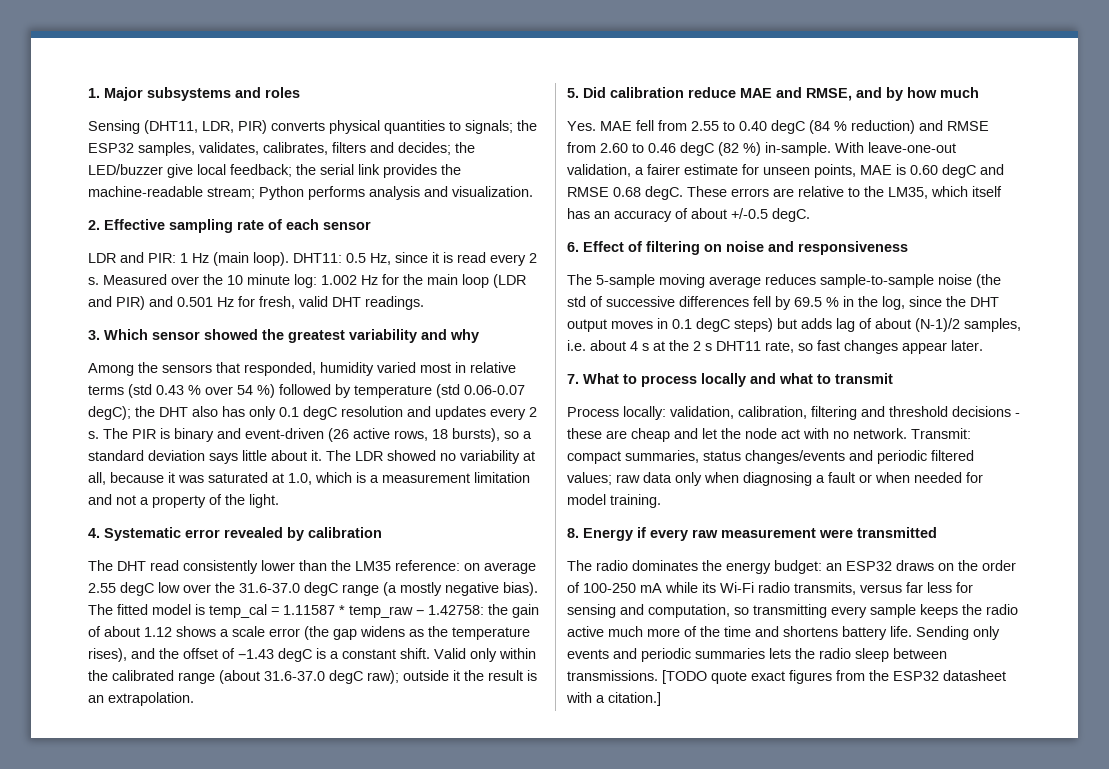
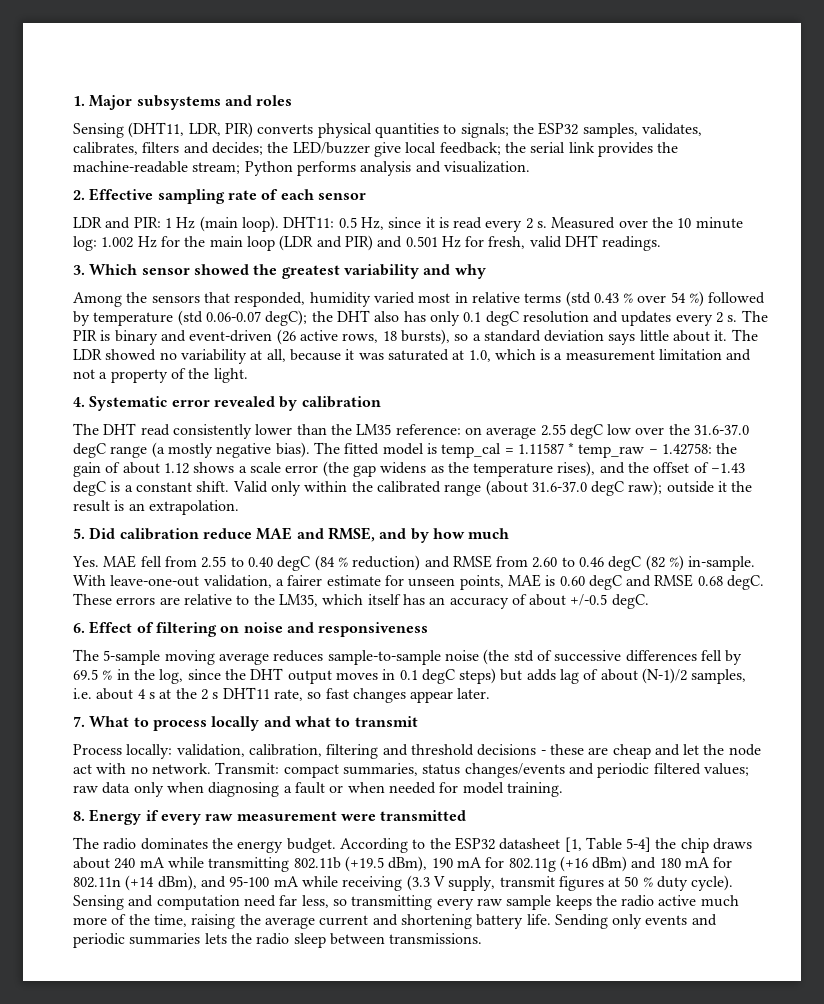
[774,560,1016,574] [567,582,973,595] [567,604,730,618] budget: an ESP32 draws on the order of 100-250 mA while its Wi-Fi radio transmits, versus far less for sensing and computation, -> [286,837,753,853] [73,856,733,872] [73,875,734,891] [73,895,329,910] budget. According to the ESP32 datasheet [1, Table 5-4] the chip draws about 240 mA while transmitting 802.11b (+19.5 dBm), 190 mA for 802.11g (+16 dBm) and 180 mA for 802.11n (+14 dBm), and 95-100 mA while receiving (3.3 V supply, transmit figures at 50 % duty cycle). Sensing and computation need far less,
(867, 612) none -> [476,898,502,906] raw
[724,626,838,637] time and shortens -> [153,914,472,929] time, raising the average current and shortening
[662,670,1006,684] [566,692,661,706] [TODO quote exact figures from the ESP32 datasheet with a citation.] -> (483, 938) none

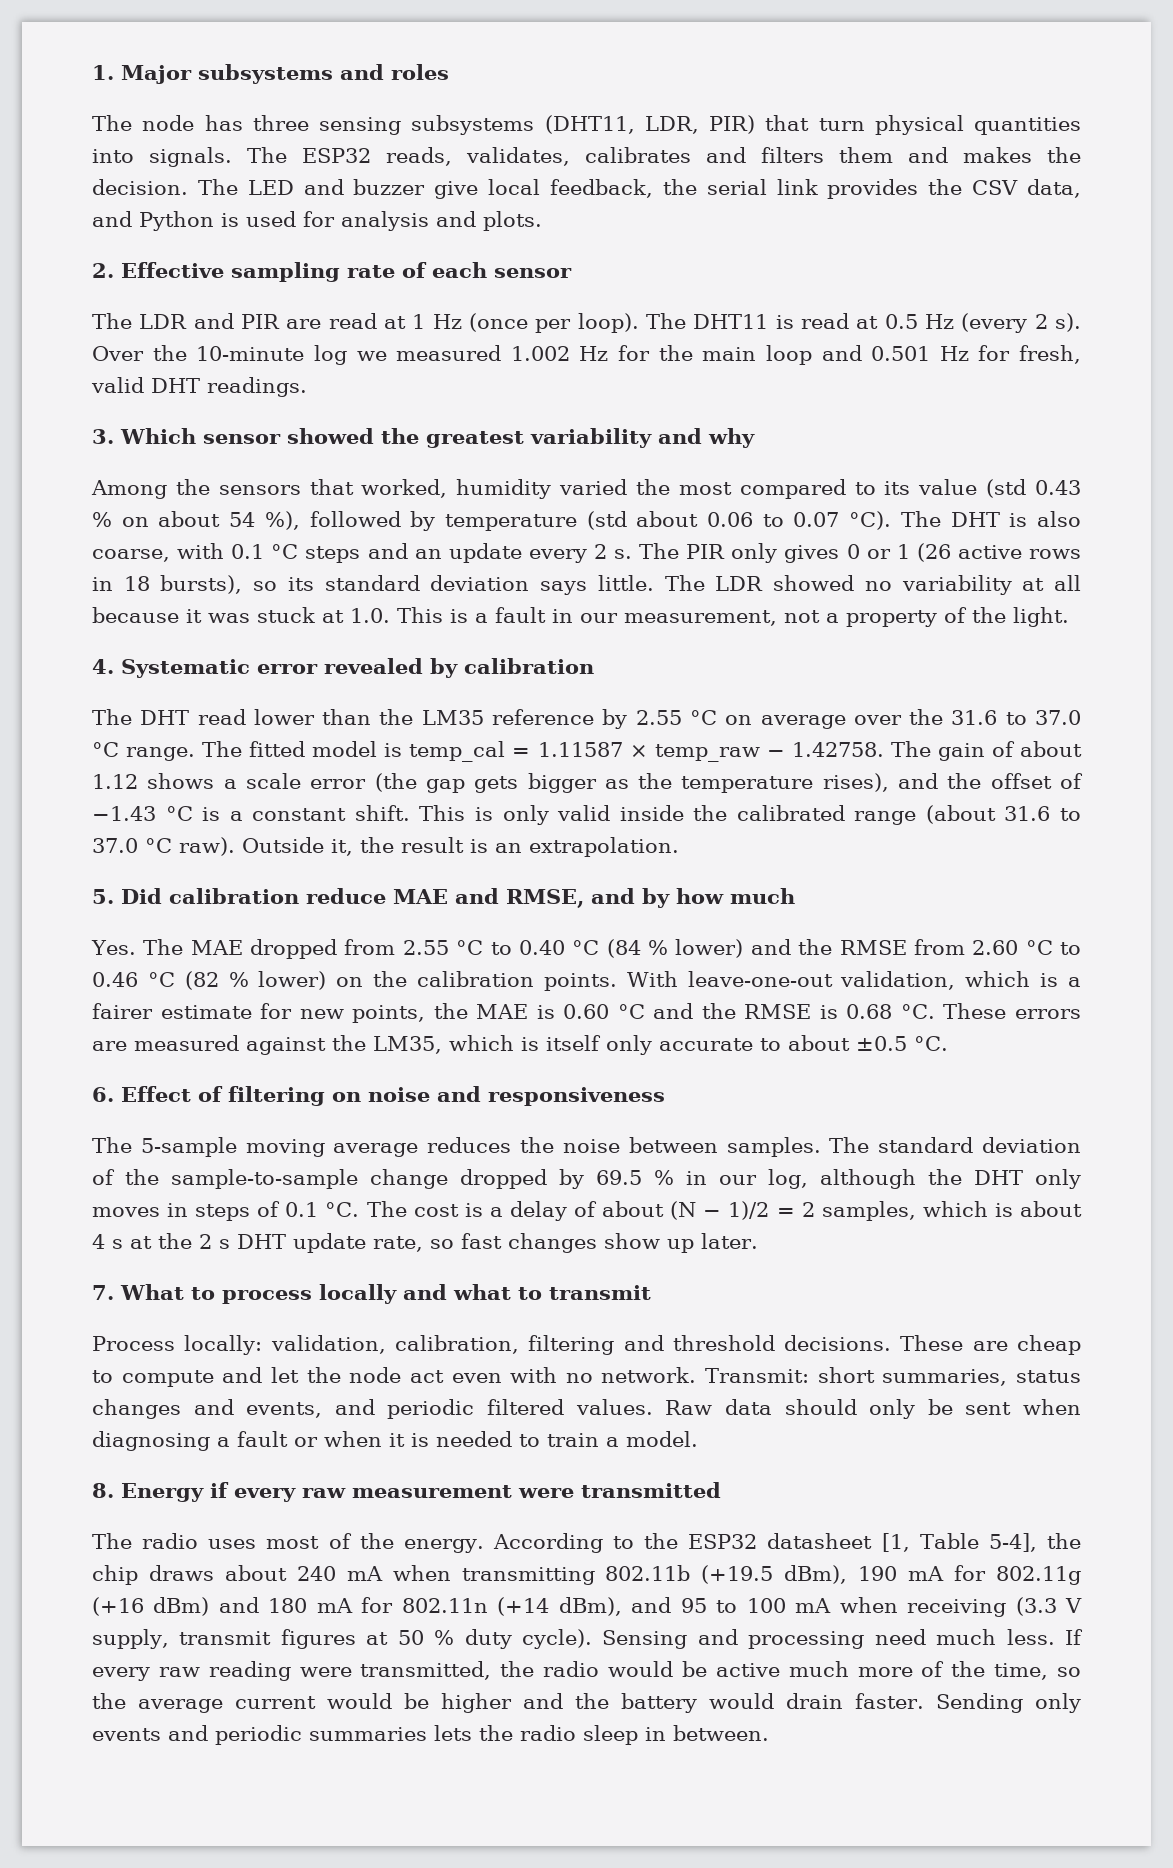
[73,122,702,138] [73,141,370,155] Sensing (DHT11, LDR, PIR) converts physical quantities to signals; the ESP32 samples, validates, calibrates, filters and decides; the LED/buzzer -> [92,115,1081,135] [92,147,1081,167] [92,179,426,195] The node has three sensing subsystems (DHT11, LDR, PIR) that turn physical quantities into signals. The ESP32 reads, validates, calibrates and filters them and makes the decision. The LED and buzzer
[439,142,501,155] feedback; -> [550,179,653,198] feedback,
[73,161,356,176] machine-readable stream; Python performs -> [972,179,1082,198] [92,211,335,231] CSV data, and Python is used for
[443,161,530,173] visualization. -> [483,211,542,231] plots.
(366, 196) none -> [92,313,132,329] The
[133,216,743,232] [73,236,97,251] PIR: 1 Hz (main loop). DHT11: 0.5 Hz, since it is read every 2 s. Measured over the 10 minute log: -> [241,313,1082,333] [92,345,502,365] PIR are read at 1 Hz (once per loop). The DHT11 is read at 0.5 Hz (every 2 s). Over the 10-minute log we measured
[279,235,373,251] (LDR and PIR) -> (812, 355) none
[234,292,306,307] responded, -> [361,479,448,498] worked,
[418,291,766,307] [73,310,672,326] most in relative terms (std 0.43 % over 54 %) followed by temperature (std 0.06-0.07 degC); the DHT also has only 0.1 degC resolution and updates -> [636,479,1082,499] [92,511,1082,531] [92,543,522,563] the most compared to its value (std 0.43 % on about 54 %), followed by temperature (std about 0.06 to 0.07 °C). The DHT is also coarse, with 0.1 °C steps and an update
[100,329,379,345] is binary and event-driven (26 active rows, -> [731,543,1082,563] [92,577,113,591] only gives 0 or 1 (26 active rows in
[472,334,481,341] a -> [287,577,314,591] its
[639,330,728,342] little about it. -> [597,575,654,591] little.
[266,349,286,362] all, -> [1054,575,1082,591] all
[387,349,752,362] saturated at 1.0, which is a measurement limitation and -> [257,607,777,626] stuck at 1.0. This is a fault in our measurement,
[172,424,252,439] consistently -> (246, 717) none
[395,424,750,439] [73,442,310,458] reference: on average 2.55 degC low over the 31.6-37.0 degC range (a mostly negative bias). -> [492,709,1081,729] [92,742,196,761] reference by 2.55 °C on average over the 31.6 to 37.0 °C range.
[568,442,575,454] * -> [629,745,648,757] ×
[662,443,738,455] 1.42758: the -> [791,741,931,757] 1.42758. The
[380,462,427,474] widens -> [474,773,597,793] gets bigger
[73,481,106,496] degC -> [165,806,193,821] °C
[232,480,728,496] Valid only within the calibrated range (about 31.6-37.0 degC raw); outside it -> [419,805,1081,825] [92,837,353,856] This is only valid inside the calibrated range (about 31.6 to 37.0 °C raw). Outside it,
[103,555,162,568] MAE fell -> [143,939,338,959] The MAE dropped
(227, 562) none -> [456,940,484,955] °C
[277,556,311,571] degC -> [572,940,600,955] °C
[352,555,450,571] reduction) and -> [675,939,833,958] lower) and the
(558, 562) none -> [1025,940,1053,955] °C
[608,555,756,571] degC (82 %) in-sample. -> [147,971,617,991] °C (82 % lower) on the calibration points.
(272, 581) none -> [965,971,1059,987] which is
[408,574,765,590] unseen points, MAE is 0.60 degC and RMSE 0.68 degC. -> [299,1003,935,1023] new points, the MAE is 0.60 °C and the RMSE is 0.68 °C.
[183,594,250,605] relative to -> [134,1035,326,1055] measured against
[367,594,649,609] itself has an accuracy of about +/-0.5 degC. -> [521,1035,948,1055] is itself only accurate to about ±0.5 °C.
[327,649,722,665] sample-to-sample noise (the std of successive differences fell -> [520,1137,1082,1157] [92,1169,547,1189] the noise between samples. The standard deviation of the sample-to-sample change dropped
[133,668,332,684] the log, since the DHT output -> [719,1169,1081,1189] our log, although the DHT only
[399,668,747,684] [73,688,92,699] 0.1 degC steps) but adds lag of about (N-1)/2 samples, i.e. -> [195,1201,1013,1221] steps of 0.1 °C. The cost is a delay of about (N − 1)/2 = 2 samples, which is
[222,687,270,699] DHT11 -> [237,1233,366,1253] DHT update
[410,691,454,703] appear -> [604,1233,694,1253] show up
[477,744,651,759] decisions - these are cheap -> [784,1335,1081,1355] [92,1370,214,1387] decisions. These are cheap to compute
(92, 769) none -> [451,1373,502,1383] even
[283,764,339,778] compact -> [817,1367,875,1383] short
[464,763,749,778] [73,782,164,797] changes/events and periodic filtered values; raw data only -> [92,1399,1012,1419] changes and events, and periodic filtered values. Raw data should only be sent
[388,782,563,797] needed for model training. -> [389,1431,698,1447] it is needed to train a model.
[140,838,336,853] dominates the energy budget. -> [208,1533,484,1553] uses most of the energy.
[626,837,652,852] 5-4] -> [988,1533,1037,1552] 5-4],
[167,857,204,868] while -> [392,1565,451,1581] when
[229,876,338,887] 95-100 mA while -> [680,1597,898,1613] 95 to 100 mA when
[156,895,655,910] computation need far less, so transmitting every raw sample keeps the radio -> [748,1629,1083,1649] [92,1661,707,1681] processing need much less. If every raw reading were transmitted, the radio would be
[191,914,236,929] raising -> [1057,1667,1081,1677] so
[372,914,551,929] and shortening battery life. -> [327,1693,925,1713] would be higher and the battery would drain faster.
[329,933,483,945] between transmissions. -> [645,1725,769,1741] in between.

